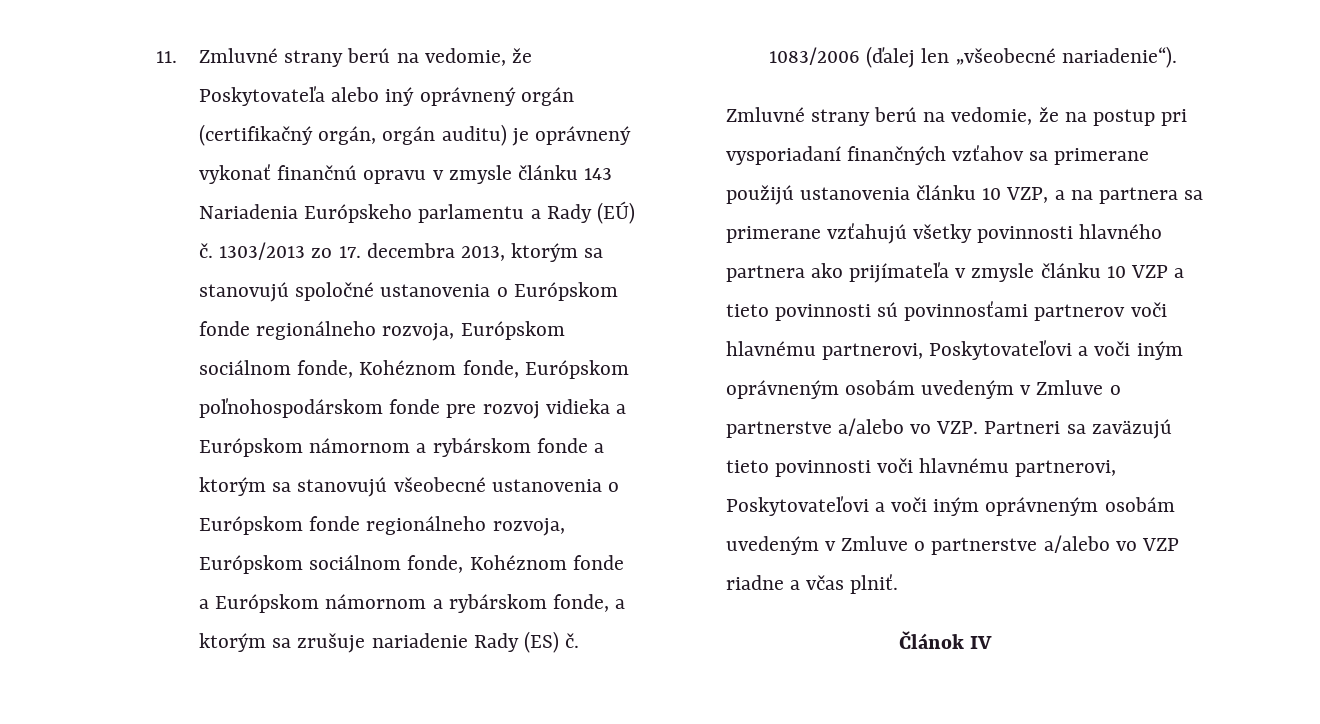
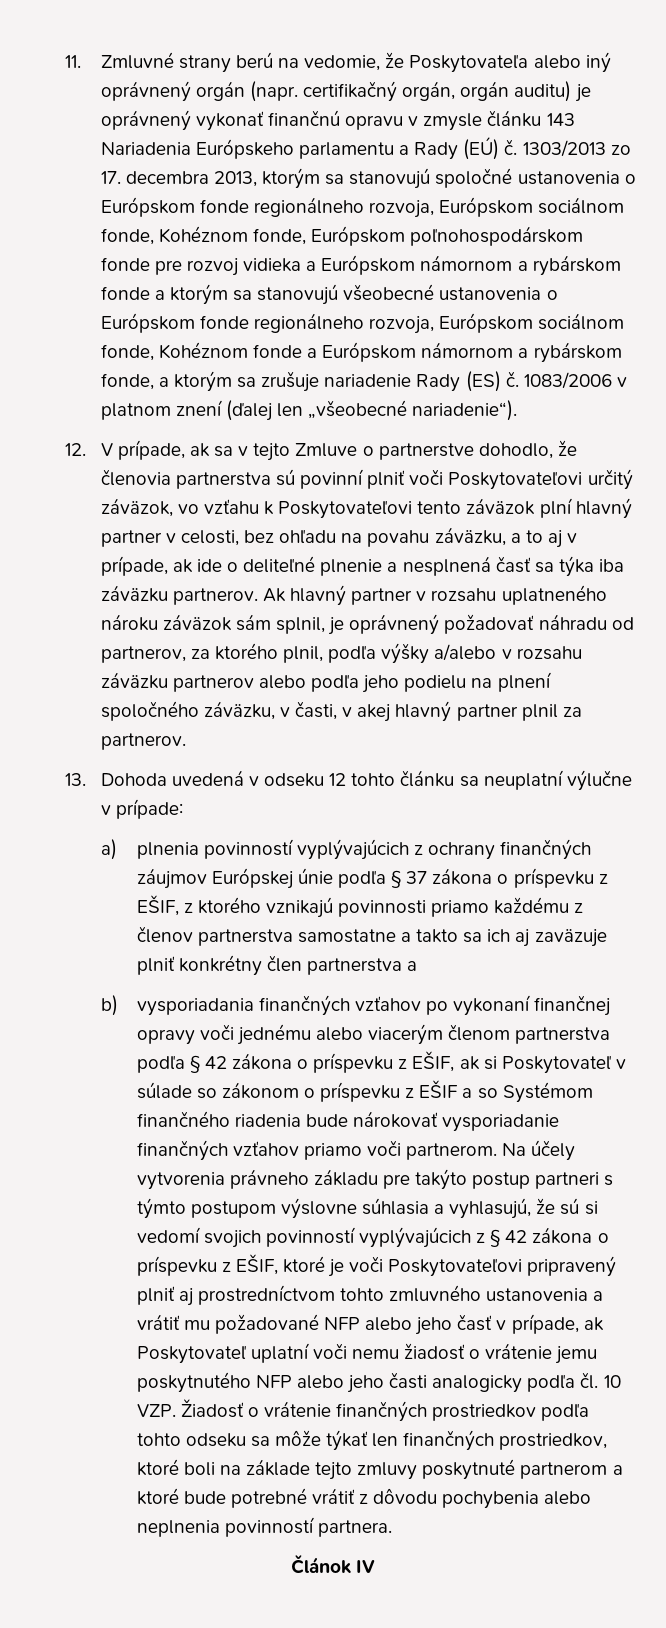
[199,124,314,146] (certifikačný -> [249,81,398,102] (napr. certifikačný
(861, 56) none -> [616,377,627,387] [100,400,223,420] v platnom znení
[725,107,1188,126] [725,145,1150,165] [725,185,1204,205] [725,223,1163,244] [725,262,1185,283] [725,301,1167,321] [725,340,1183,360] [725,380,1121,399] [725,418,1172,439] [725,458,1117,477] [725,496,1175,516] [725,535,1179,555] [725,574,899,594] Zmluvné strany berú na vedomie, že na postup pri vysporiadaní finančných vzťahov sa primerane použijú ustanovenia článku 10 VZP, a na partnera sa primerane vzťahujú všetky povinnosti hlavného partnera ako prijímateľa v zmysle článku 10 VZP a tieto povinnosti sú povinnosťami partnerov voči hlavnému partnerovi, Poskytovateľovi a voči iným oprávneným osobám uvedeným v Zmluve o partnerstve a/alebo vo VZP. Partneri sa zaväzujú tieto povinnosti voči hlavnému partnerovi, Poskytovateľovi a voči iným oprávneným osobám uvedeným v Zmluve o partnerstve a/alebo vo VZP riadne a včas plniť. -> [64,440,577,461] [100,469,633,490] [100,498,632,519] [100,527,578,548] [100,556,625,577] [100,585,607,606] [100,614,634,635] [100,643,582,664] [100,672,552,693] [100,701,582,722] [100,733,186,750] [64,770,632,791] [100,799,183,819] [100,839,592,860] [136,868,608,889] [136,895,584,918] [136,926,607,947] [136,955,418,976] [100,995,611,1016] [136,1024,611,1045] [136,1051,626,1074] [136,1080,593,1103] [136,1111,560,1132] [136,1140,576,1161] [136,1169,614,1190] [136,1198,598,1219] [136,1227,609,1248] [136,1254,617,1277] [136,1285,604,1306] [136,1314,604,1335] [136,1343,598,1364] [136,1372,621,1393] [136,1399,590,1422] [136,1430,608,1451] [136,1459,623,1480] [136,1488,592,1509] [136,1517,392,1537] 12. V prípade, ak sa v tejto Zmluve o partnerstve dohodlo, že členovia partnerstva sú povinní plniť voči Poskytovateľovi určitý záväzok, vo vzťahu k Poskytovateľovi tento záväzok plní hlavný partner v celosti, bez ohľadu na povahu záväzku, a to aj v prípade, ak ide o deliteľné plnenie a nesplnená časť sa týka iba záväzku partnerov. Ak hlavný partner v rozsahu uplatneného nároku záväzok sám splnil, je oprávnený požadovať náhradu od partnerov, za ktorého plnil, podľa výšky a/alebo v rozsahu záväzku partnerov alebo podľa jeho podielu na plnení spoločného záväzku, v časti, v akej hlavný partner plnil za partnerov. // 13. Dohoda uvedená v odseku 12 tohto článku sa neuplatní výlučne v prípade: // a) plnenia povinností vyplývajúcich z ochrany finančných záujmov Európskej únie podľa § 37 zákona o príspevku z EŠIF, z ktorého vznikajú povinnosti priamo každému z členov partnerstva samostatne a takto sa ich aj zaväzuje plniť konkrétny člen partnerstva a // b) vysporiadania finančných vzťahov po vykonaní finančnej opravy voči jednému alebo viacerým členom partnerstva podľa § 42 zákona o príspevku z EŠIF, ak si Poskytovateľ v súlade so zákonom o príspevku z EŠIF a so Systémom finančného riadenia bude nárokovať vysporiadanie finančných vzťahov priamo voči partnerom. Na účely vytvorenia právneho základu pre takýto postup partneri s týmto postupom výslovne súhlasia a vyhlasujú, že sú si vedomí svojich povinností vyplývajúcich z § 42 zákona o príspevku z EŠIF, ktoré je voči Poskytovateľovi pripravený plniť aj prostredníctvom tohto zmluvného ustanovenia a vrátiť mu požadované NFP alebo jeho časť v prípade, ak Poskytovateľ uplatní voči nemu žiadosť o vrátenie jemu poskytnutého NFP alebo jeho časti analogicky podľa čl. 10 VZP. Žiadosť o vrátenie finančných prostriedkov podľa tohto odseku sa môže týkať len finančných prostriedkov, ktoré boli na základe tejto zmluvy poskytnuté partnerom a ktoré bude potrebné vrátiť z dôvodu pochybenia alebo neplnenia povinností partnera.

